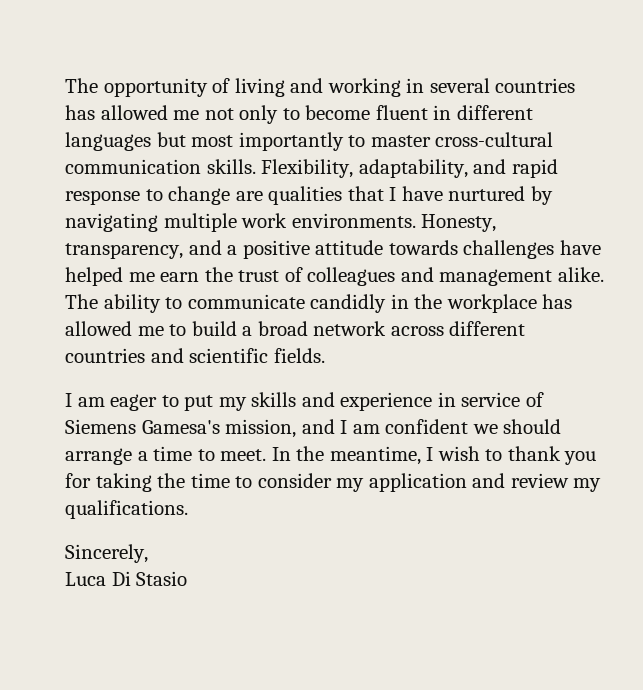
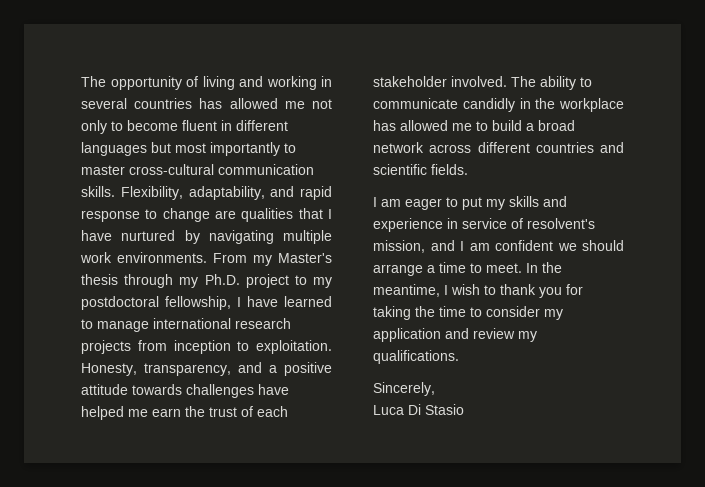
(416, 220) none -> [213,253,332,266] [81,274,332,288] [81,296,332,310] [81,318,291,332] [81,340,332,354] From my Master's thesis through my Ph.D. project to my postdoctoral fellowship, I have learned to manage international research projects from inception to exploitation.
[307,267,604,286] colleagues and management alike. -> [257,406,288,417] [373,76,507,87] each stakeholder involved.
[65,419,220,434] Siemens Gamesa's -> [527,218,595,229] resolvent's

